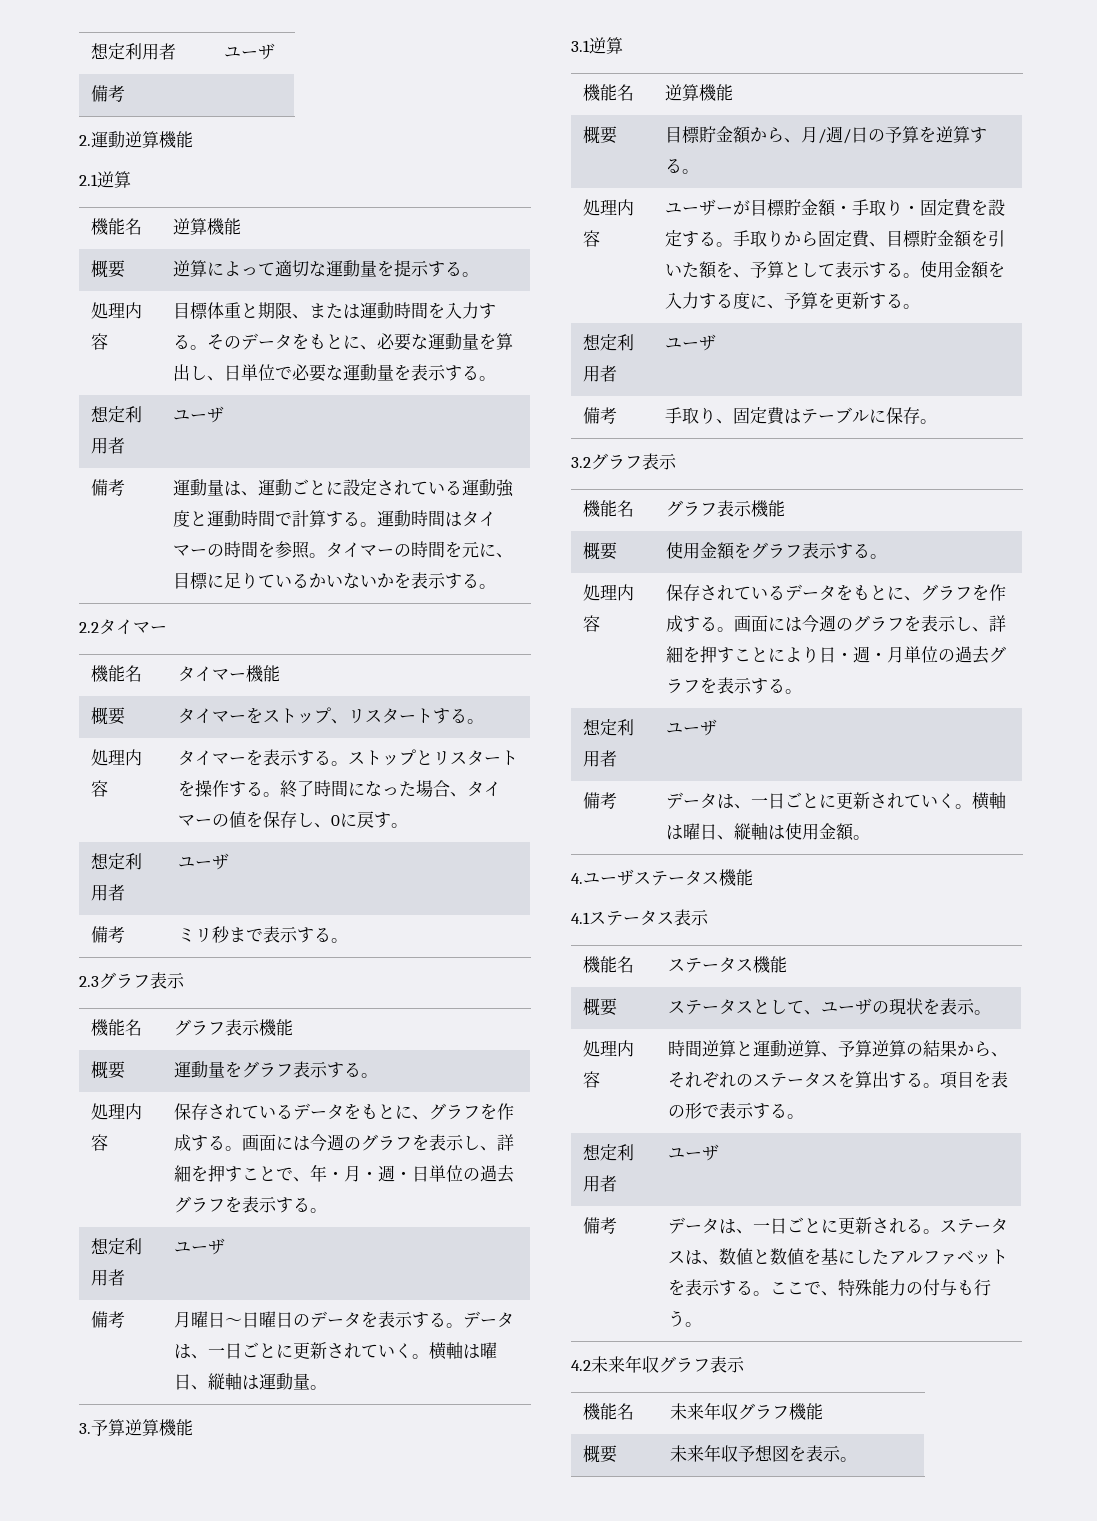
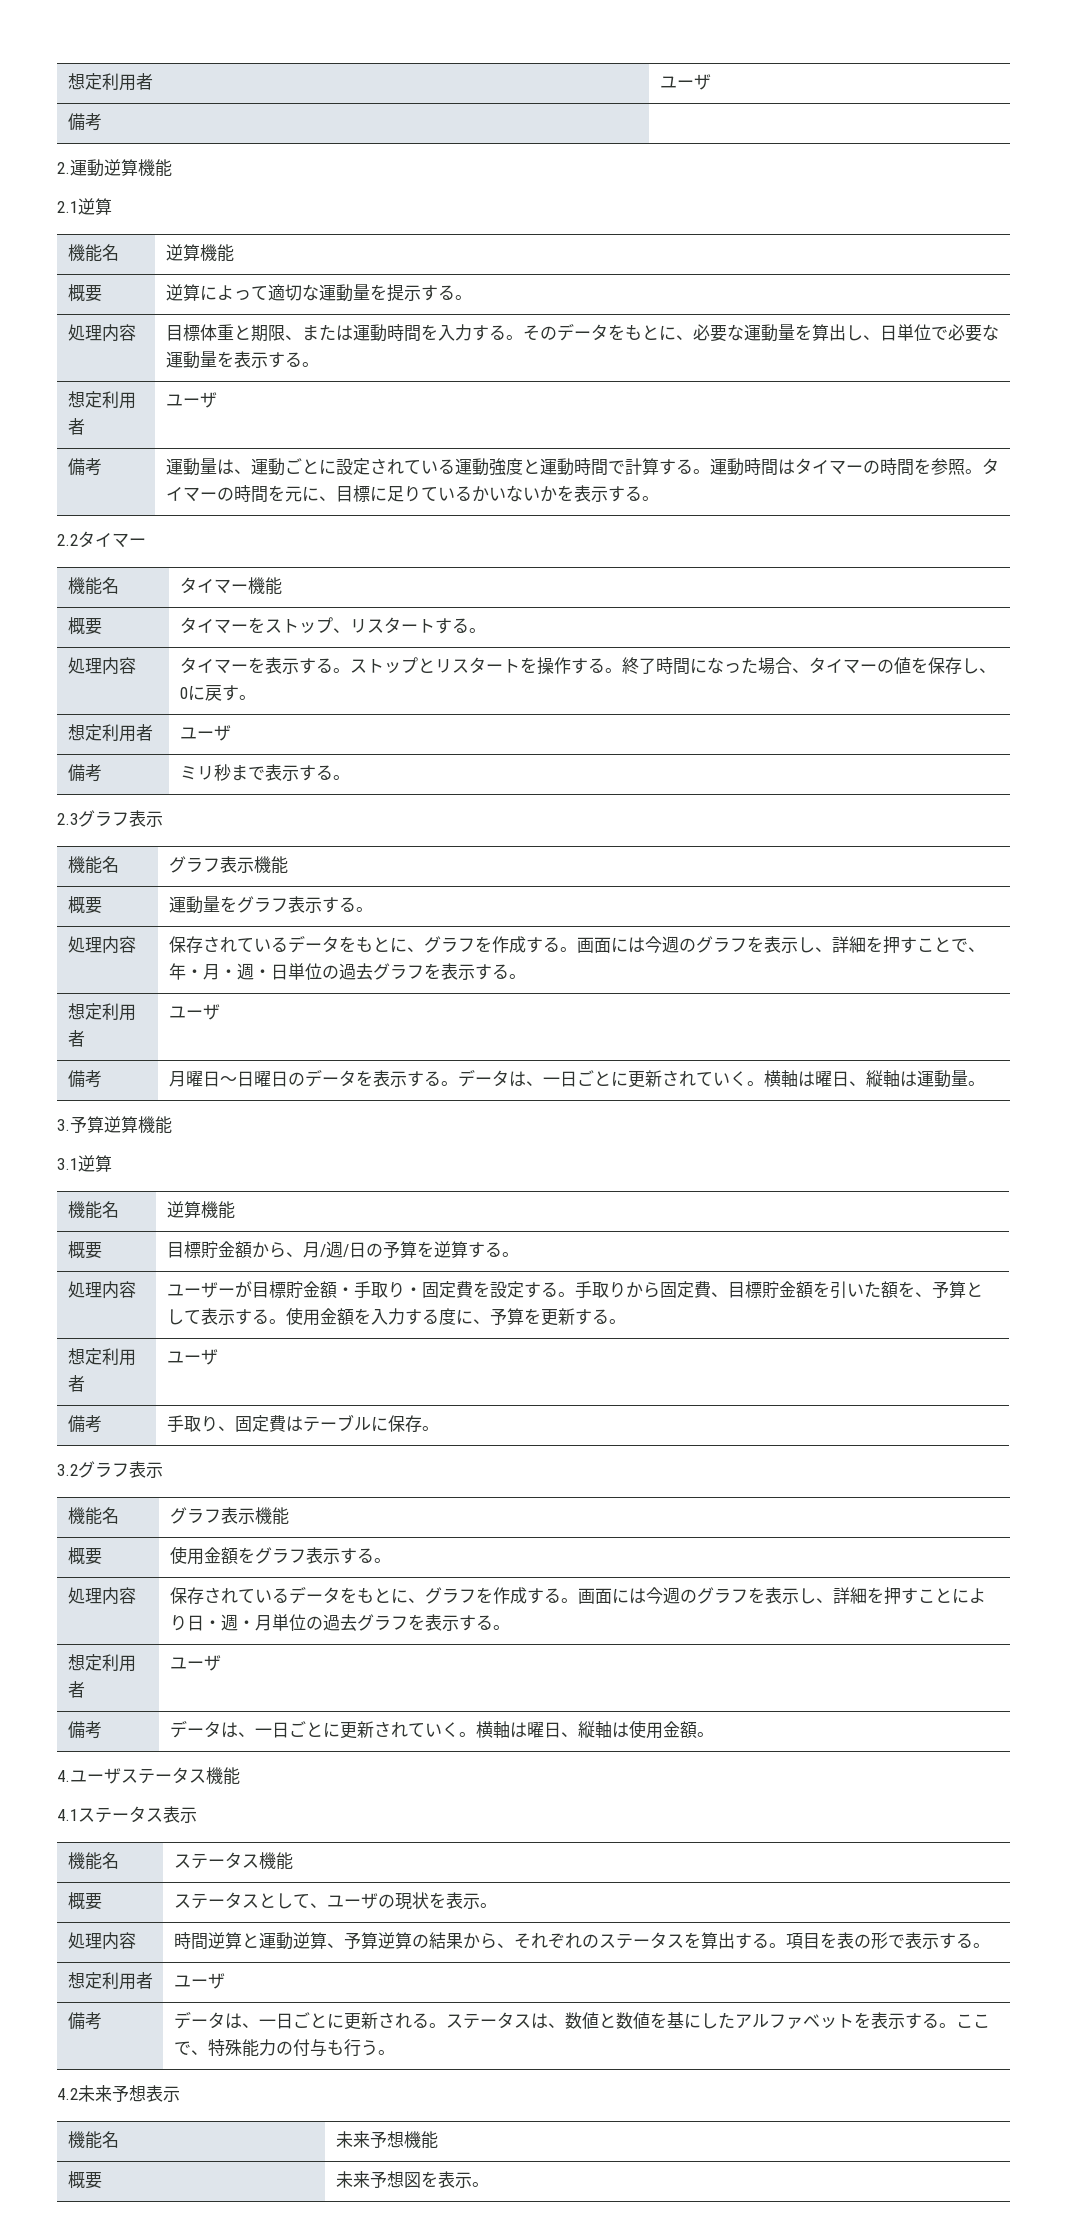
[625,1355,710,1373] 年収グラフ -> [112,2085,146,2102] 予想
[703,1402,789,1420] 年収グラフ -> [369,2131,404,2148] 予想
[703,1444,738,1462] 年収 -> (370, 2179) none

